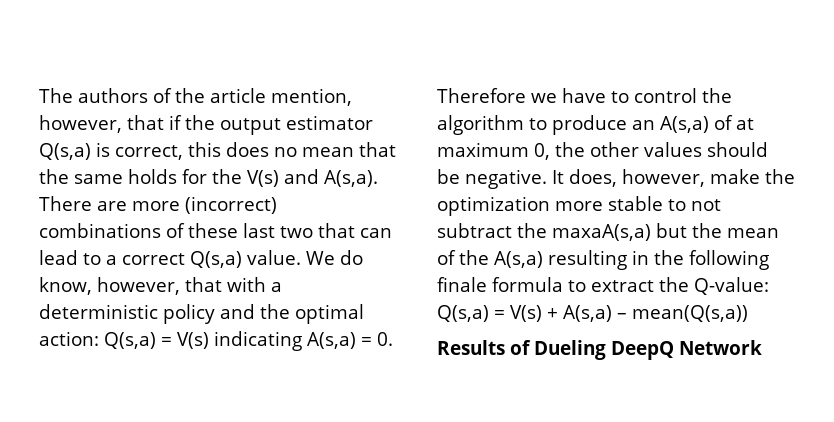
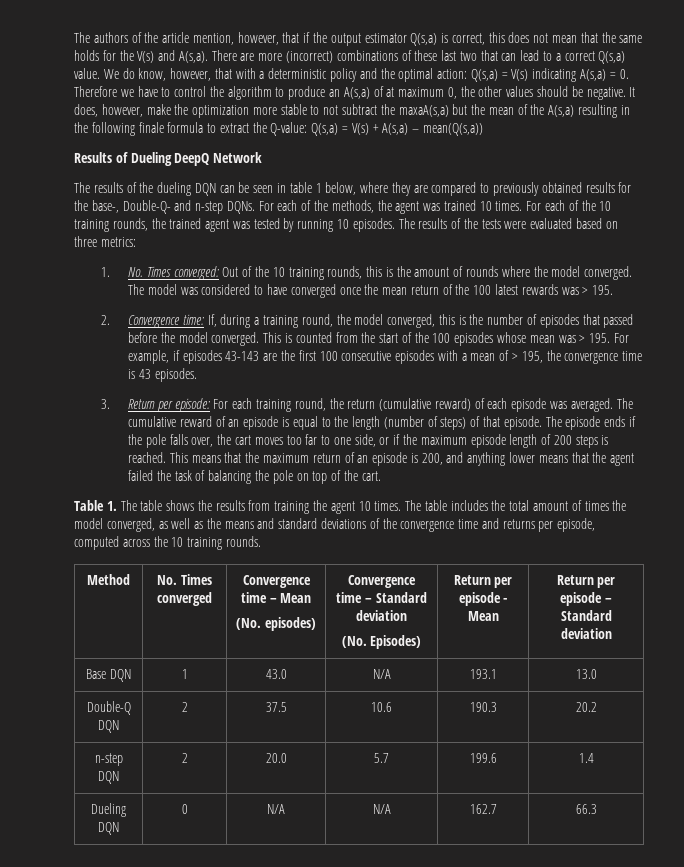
[274,147,297,157] no -> [533,33,549,43] not
(762, 347) none -> [74,182,632,196] [74,200,612,214] [74,218,618,232] [74,236,136,247] [101,266,633,280] [128,284,614,298] [101,314,634,328] [128,332,629,346] [128,350,643,364] [128,368,197,382] [101,398,633,412] [128,416,636,430] [128,434,609,448] [128,452,635,466] [128,470,381,484] [74,500,627,514] [74,518,596,532] [74,536,261,550] [87,574,130,585] [157,574,212,585] [157,592,212,606] [242,575,311,588] [240,592,312,603] [236,617,316,631] [348,575,416,588] [336,592,427,603] [356,610,407,621] [341,635,422,649] [453,575,513,588] [458,592,508,606] [467,611,499,621] [556,575,616,588] [560,592,612,606] [560,610,612,621] [560,628,612,639] [86,669,131,682] [181,669,188,679] [265,669,287,679] [372,669,391,679] [469,669,497,679] [575,669,597,679] [86,701,131,715] [98,720,119,733] [181,702,188,712] [265,702,287,712] [371,702,392,712] [469,702,497,712] [575,702,597,712] [94,753,123,766] [98,771,119,784] [181,753,188,763] [265,753,287,763] [374,753,389,763] [469,753,497,763] [578,753,594,763] [91,803,126,817] [98,822,119,835] [181,804,188,814] [267,804,285,814] [372,804,391,814] [469,804,497,814] [575,804,597,814] // The results of the dueling DQN can be seen in table 1 below, where they are compared to previously obtained results for the base-, Double-Q- and n-step DQNs. For each of the methods, the agent was trained 10 times. For each of the 10 training rounds, the trained agent was tested by running 10 episodes. The results of the tests were evaluated based on three metrics: // 1. No. Times converged: Out of the 10 training rounds, this is the amount of rounds where the model converged. The model was considered to have converged once the mean return of the 100 latest rewards was > 195. // 2. Convergence time: If, during a training round, the model converged, this is the number of episodes that passed before the model converged. This is counted from the start of the 100 episodes whose mean was > 195. For example, if episodes 43-143 are the first 100 consecutive episodes with a mean of > 195, the convergence time is 43 episodes. // 3. Return per episode: For each training round, the return (cumulative reward) of each episode was averaged. The cumulative reward of an episode is equal to the length (number of steps) of that episode. The episode ends if the pole falls over, the cart moves too far to one side, or if the maximum episode length of 200 steps is reached. This means that the maximum return of an episode is 200, and anything lower means that the agent failed the task of balancing the pole on top of the cart. // Table 1. The table shows the results from training the agent 10 times. The table includes the total amount of times the model converged, as well as the means and standard deviations of the convergence time and returns per episode, computed across the 10 training rounds. // Method | No. Times converged | Convergence time – Mean // (No. episodes) | Convergence time – Standard deviation // (No. Episodes) | Return per episode - Mean | Return per episode – Standard deviation // Base DQN | 1 | 43.0 | N/A | 193.1 | 13.0 // Double-Q DQN | 2 | 37.5 | 10.6 | 190.3 | 20.2 // n-step DQN | 2 | 20.0 | 5.7 | 199.6 | 1.4 // Dueling DQN | 0 | N/A | N/A | 162.7 | 66.3

